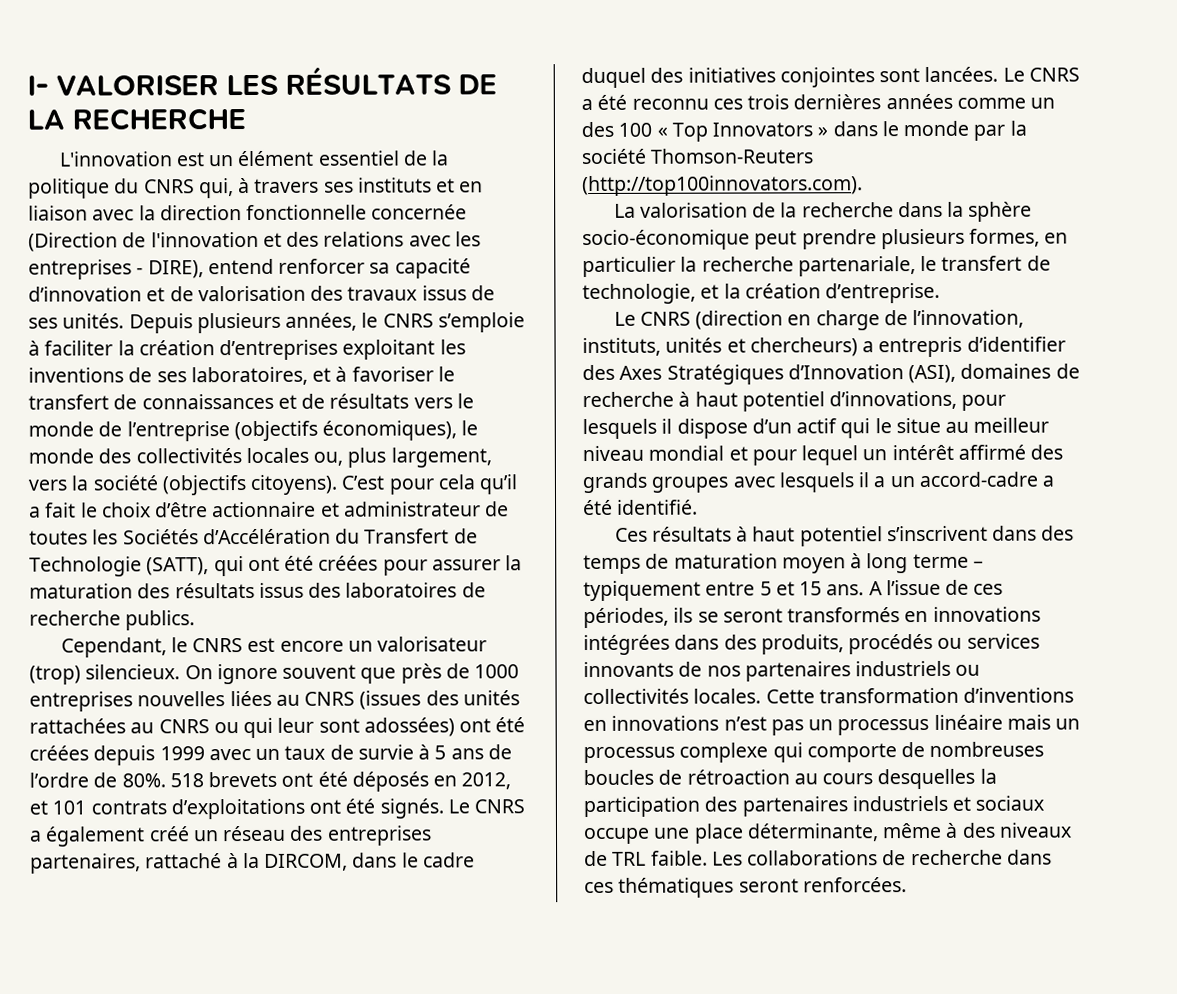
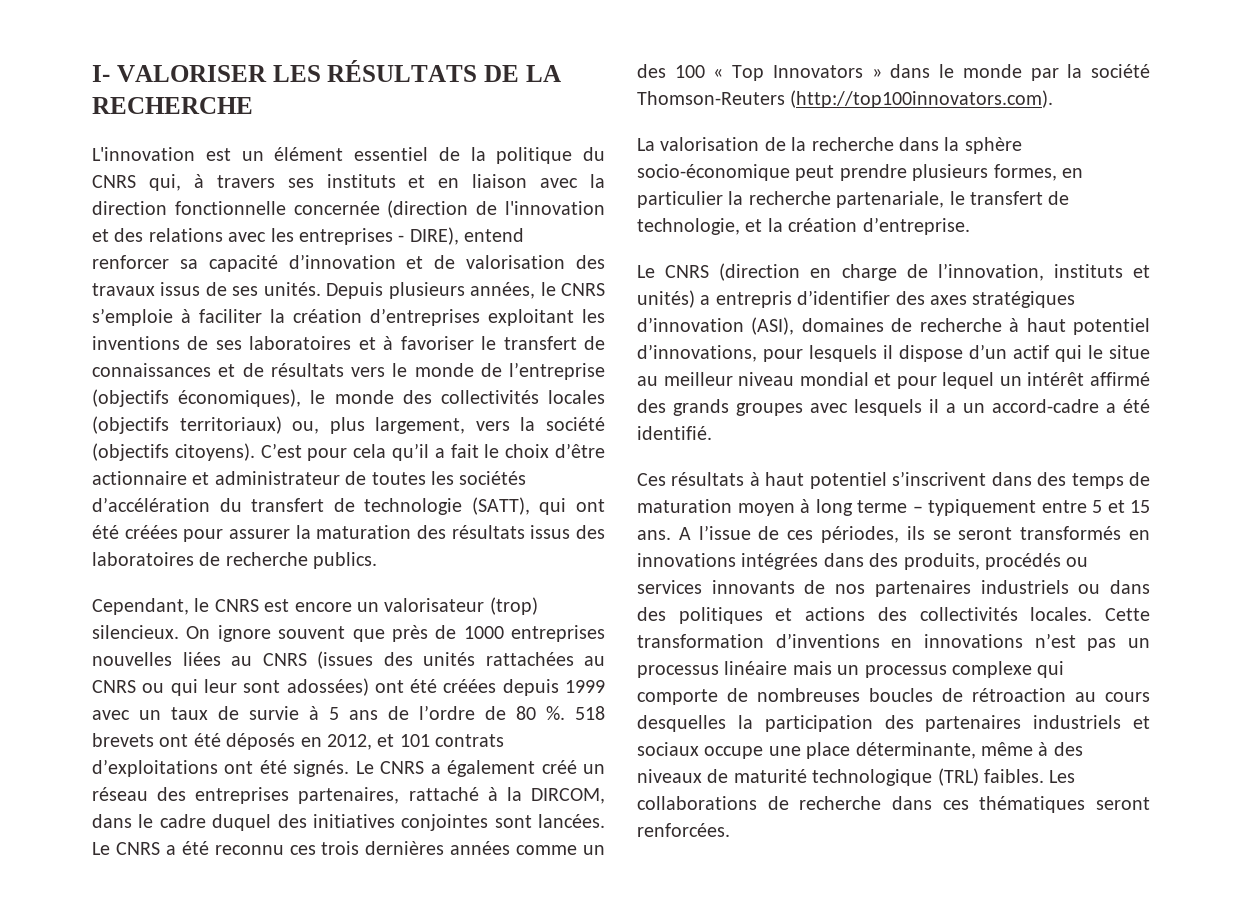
[28,232,118,252] (Direction -> [387,200,469,218] (direction
[190,366,308,386] laboratoires, -> [249,336,352,350] laboratoires
(309, 455) none -> [92,416,282,434] (objectifs territoriaux)
[122,528,478,545] [29,556,142,577] Sociétés d’Accélération du Transfert de Technologie -> [459,471,527,485] [92,497,463,515] sociétés d’accélération du transfert de technologie
[121,773,166,788] 80%. -> [516,706,565,720] 80 %.
[582,337,858,357] instituts, unités et chercheurs) -> [1053,264,1150,278] [637,290,695,308] instituts et unités)
[619,364,904,385] Axes Stratégiques d’Innovation -> [930,291,1076,308] [637,317,744,332] axes stratégiques d’innovation
(981, 670) none -> [1110,580,1150,594] [637,607,907,624] dans des politiques et actions des
[612,850,708,866] TRL faible. -> [733,768,1044,786] maturité technologique (TRL) faibles.

